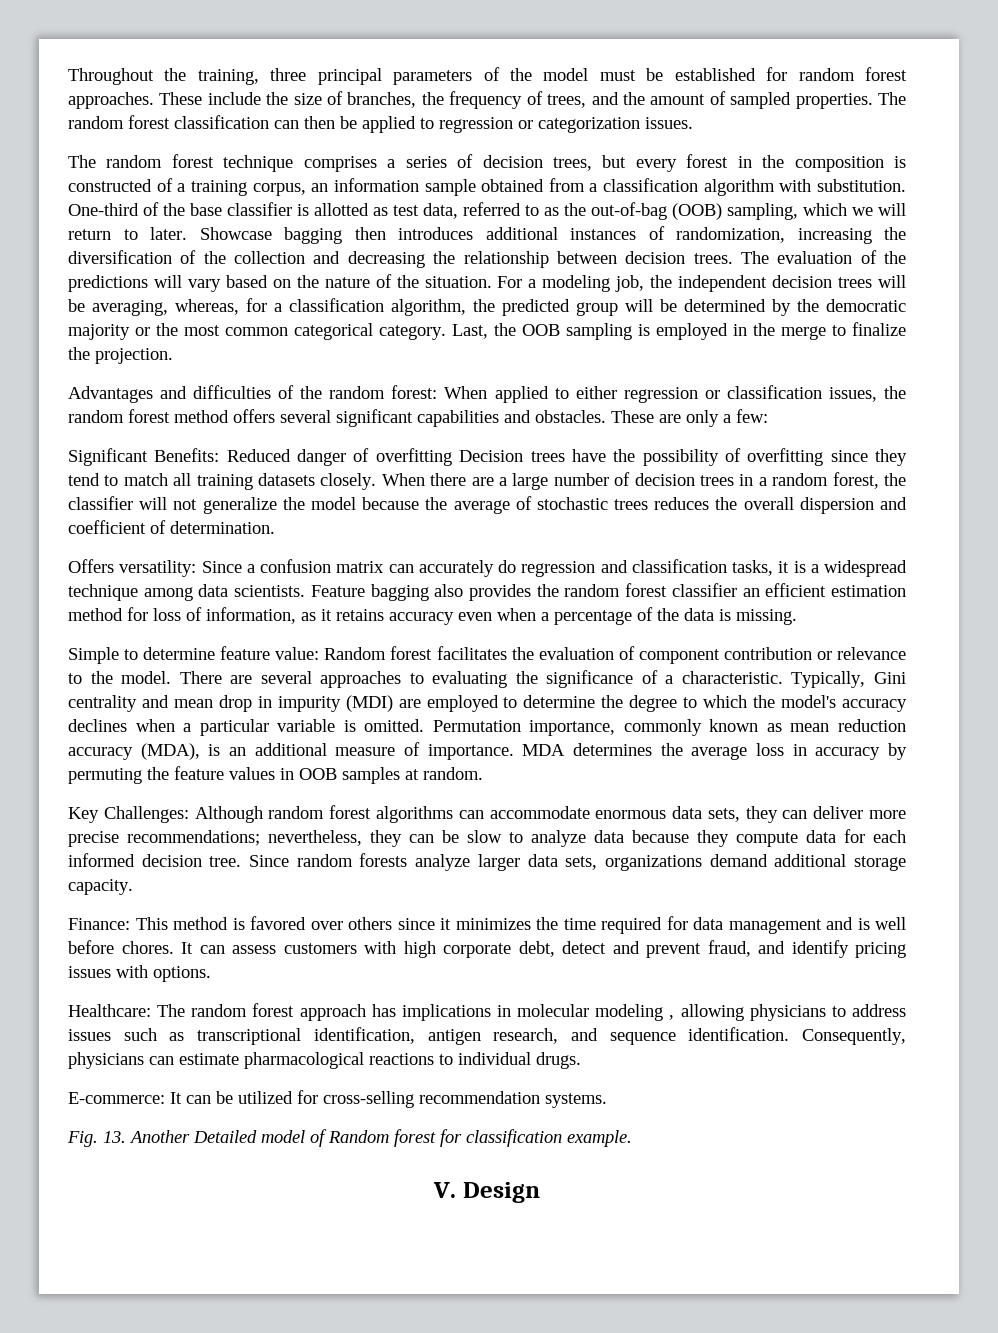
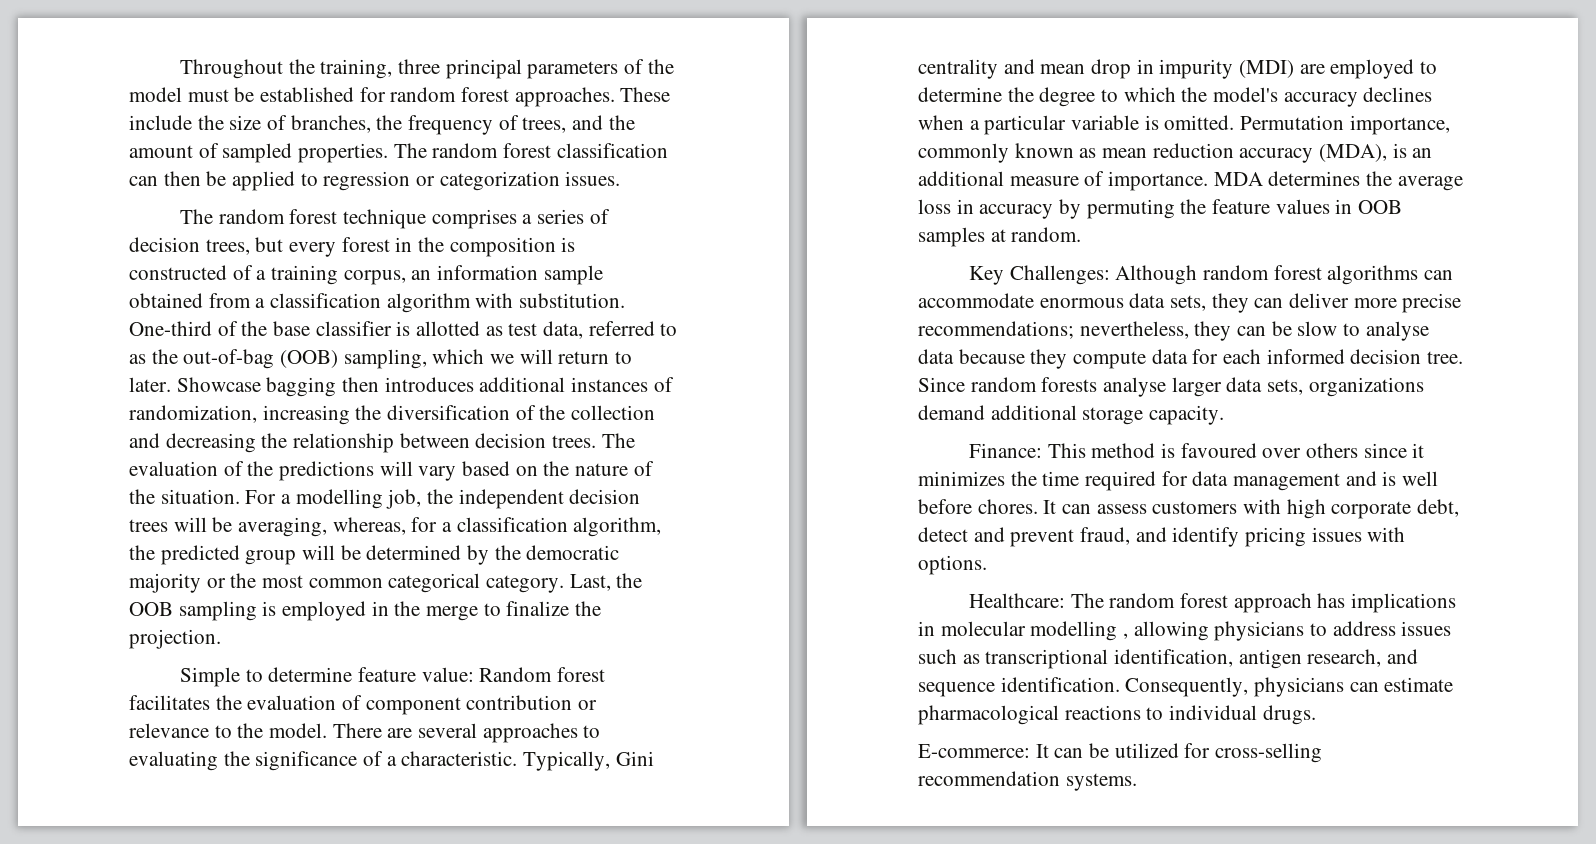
[542,275,611,292] modeling -> [295,489,383,509] modelling
[68,385,907,403] [68,409,768,427] [68,448,907,466] [68,472,906,490] [68,496,907,514] [68,520,275,534] [68,559,907,577] [68,583,906,601] [68,607,797,625] // Advantages and difficulties of the random forest: When applied to either regression or classification issues, the random forest method offers several significant capabilities and obstacles. These are only a few: // Significant Benefits: Reduced danger of overfitting Decision trees have the possibility of overfitting since they tend to match all training datasets closely. When there are a large number of decision trees in a random forest, the classifier will not generalize the model because the average of stochastic trees reduces the overall dispersion and coefficient of determination. // Offers versatility: Since a confusion matrix can accurately do regression and classification tasks, it is a widespread technique among data scientists. Feature bagging also provides the random forest classifier an efficient estimation method for loss of information, as it retains accuracy even when a percentage of the data is missing. -> (221, 639) none
[531,830,586,847] analyze -> [1365,321,1429,341] analyse
[415,854,471,871] analyze -> [1103,377,1167,397] analyse
[250,916,306,930] favored -> [1180,443,1257,458] favoured
[595,1004,664,1021] modeling -> [1030,621,1118,641] modelling
[67,1129,632,1147] [433,1182,540,1203] // Fig. 13. Another Detailed model of Random forest for classification example. // V. Design -> (1137, 782) none

